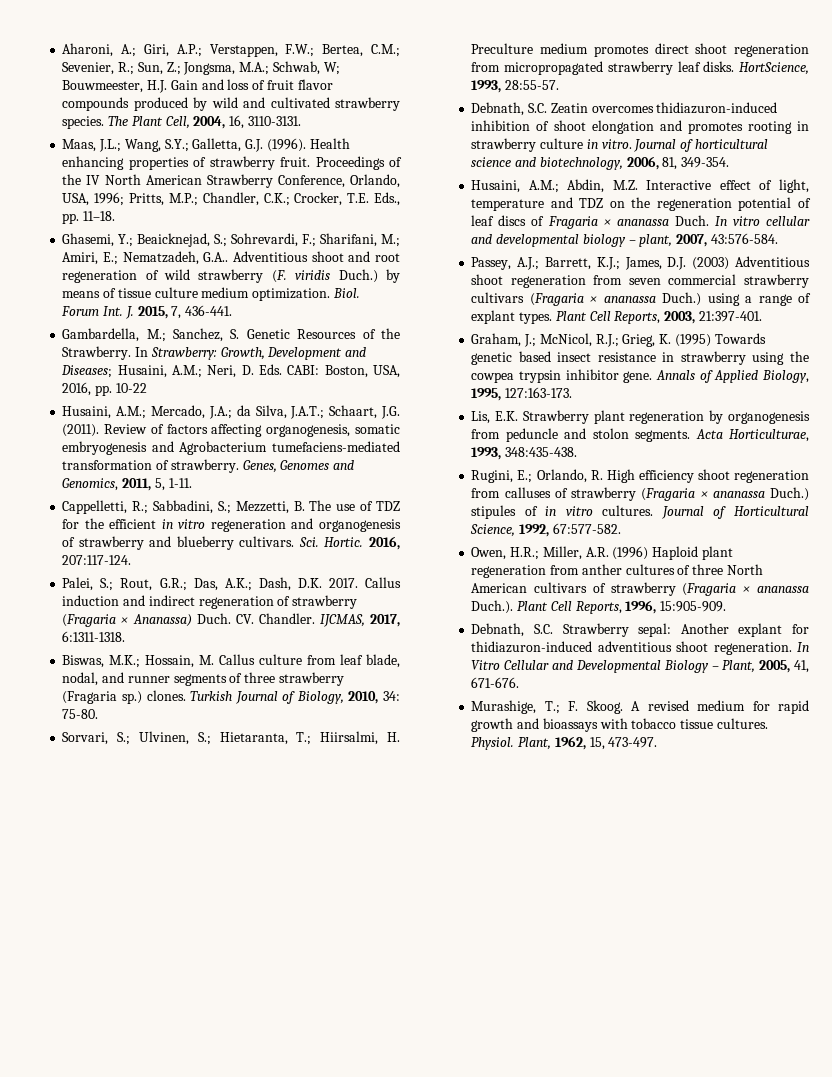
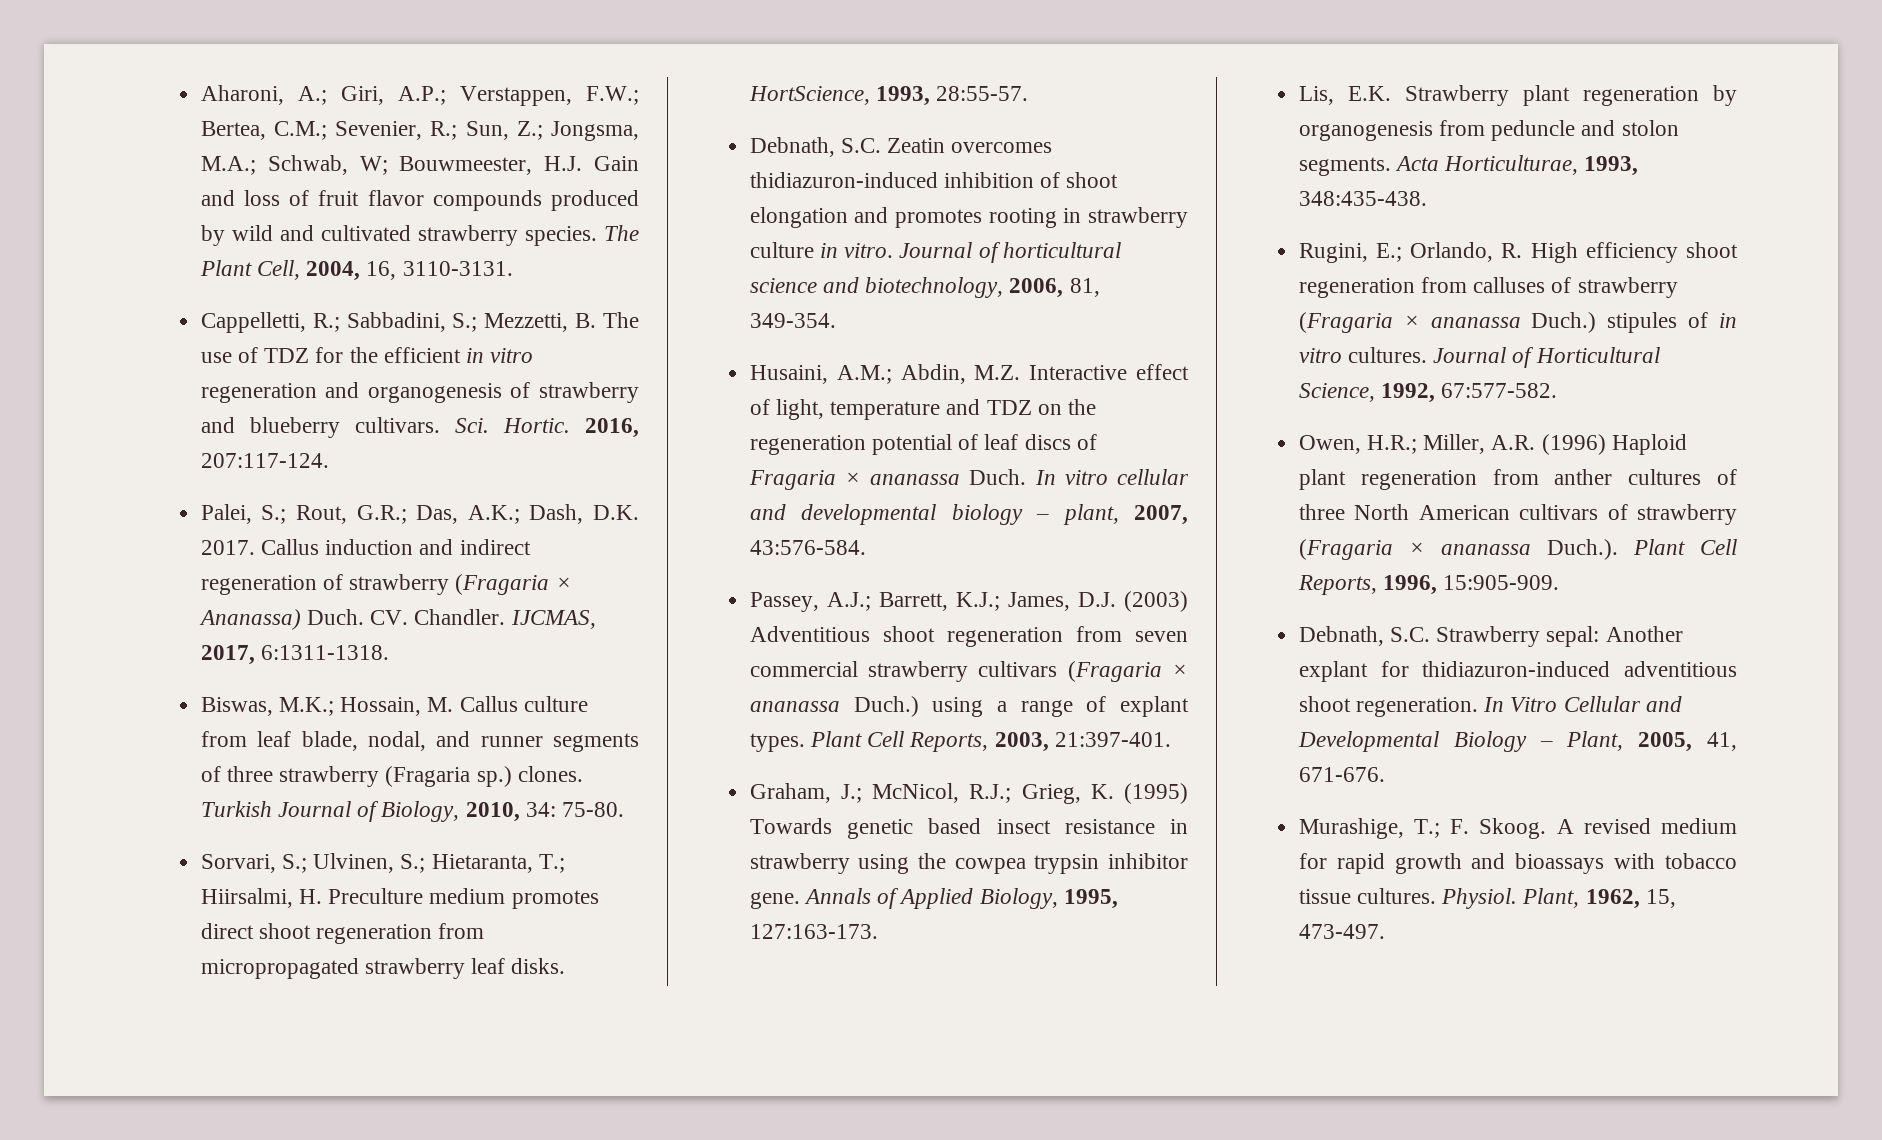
[62,138,350,152] [62,156,403,170] [62,174,400,188] [62,192,400,206] [62,211,116,224] [62,233,400,247] [62,251,400,265] [62,269,400,283] [62,287,361,301] [61,305,233,319] [62,328,400,342] [62,346,367,360] [61,364,400,378] [62,382,147,396] [62,405,400,419] [62,424,400,437] [62,441,400,455] [62,459,355,473] [62,478,192,491] // Maas, J.L.; Wang, S.Y.; Galletta, G.J. (1996). Health enhancing properties of strawberry fruit. Proceedings of the IV North American Strawberry Conference, Orlando, USA, 1996; Pritts, M.P.; Chandler, C.K.; Crocker, T.E. Eds., pp. 11–18. // Ghasemi, Y.; Beaicknejad, S.; Sohrevardi, F.; Sharifani, M.; Amiri, E.; Nematzadeh, G.A.. Adventitious shoot and root regeneration of wild strawberry (F. viridis Duch.) by means of tissue culture medium optimization. Biol. Forum Int. J. 2015, 7, 436-441. // Gambardella, M.; Sanchez, S. Genetic Resources of the Strawberry. In Strawberry: Growth, Development and Diseases; Husaini, A.M.; Neri, D. Eds. CABI: Boston, USA, 2016, pp. 10-22 // Husaini, A.M.; Mercado, J.A.; da Silva, J.A.T.; Schaart, J.G. (2011). Review of factors affecting organogenesis, somatic embryogenesis and Agrobacterium tumefaciens-mediated transformation of strawberry. Genes, Genomes and Genomics, 2011, 5, 1-11. -> (513, 268) none

